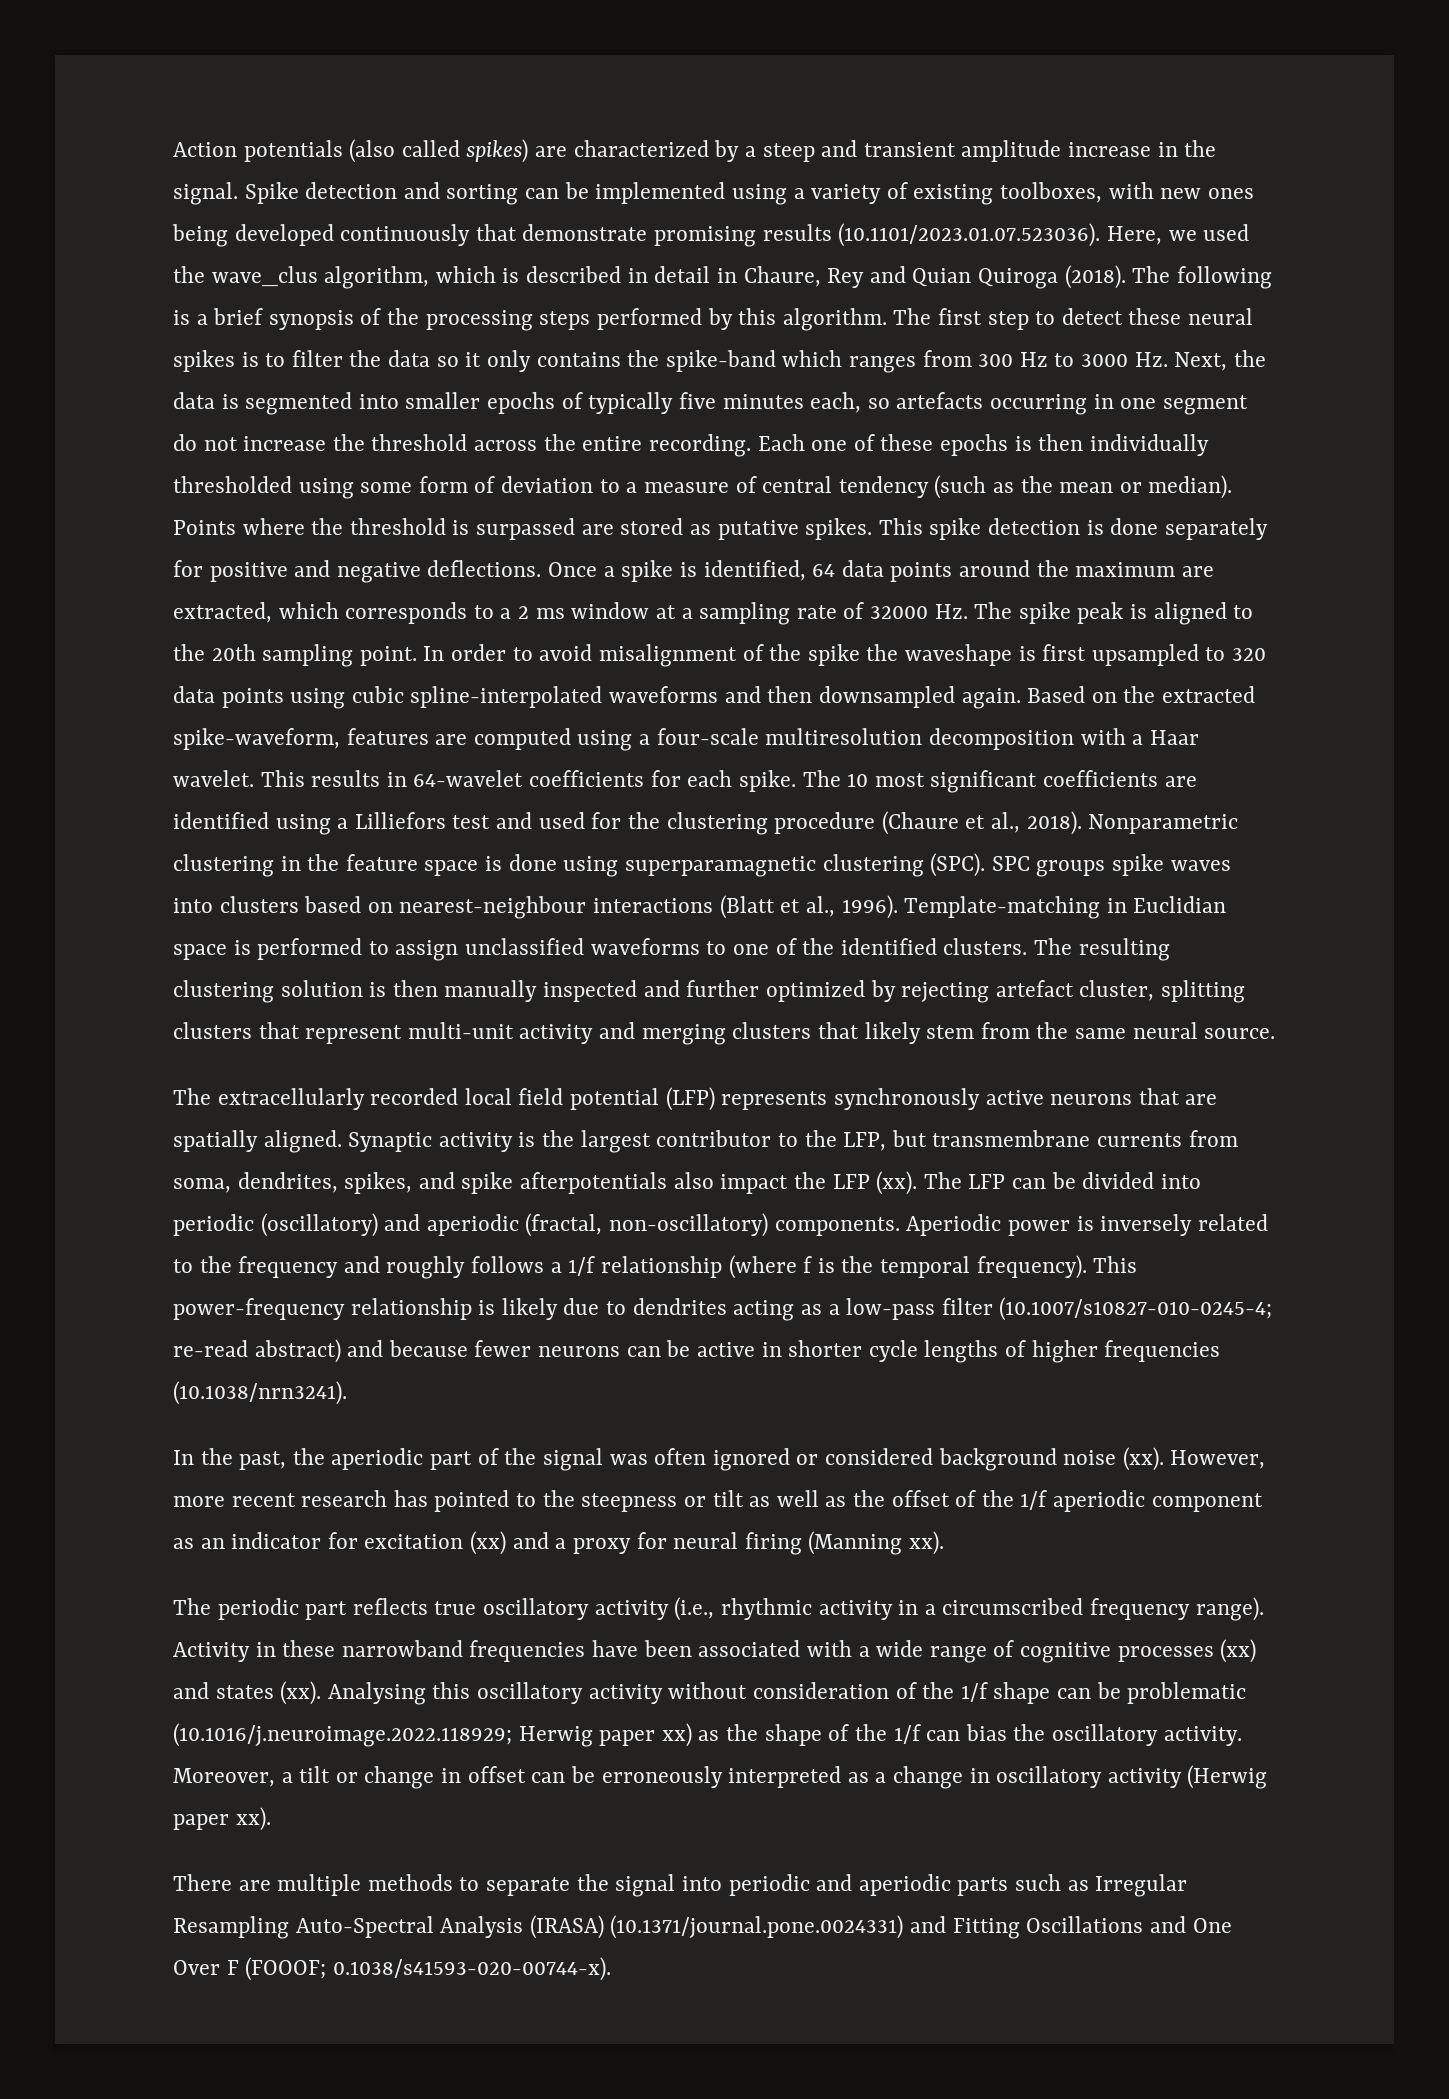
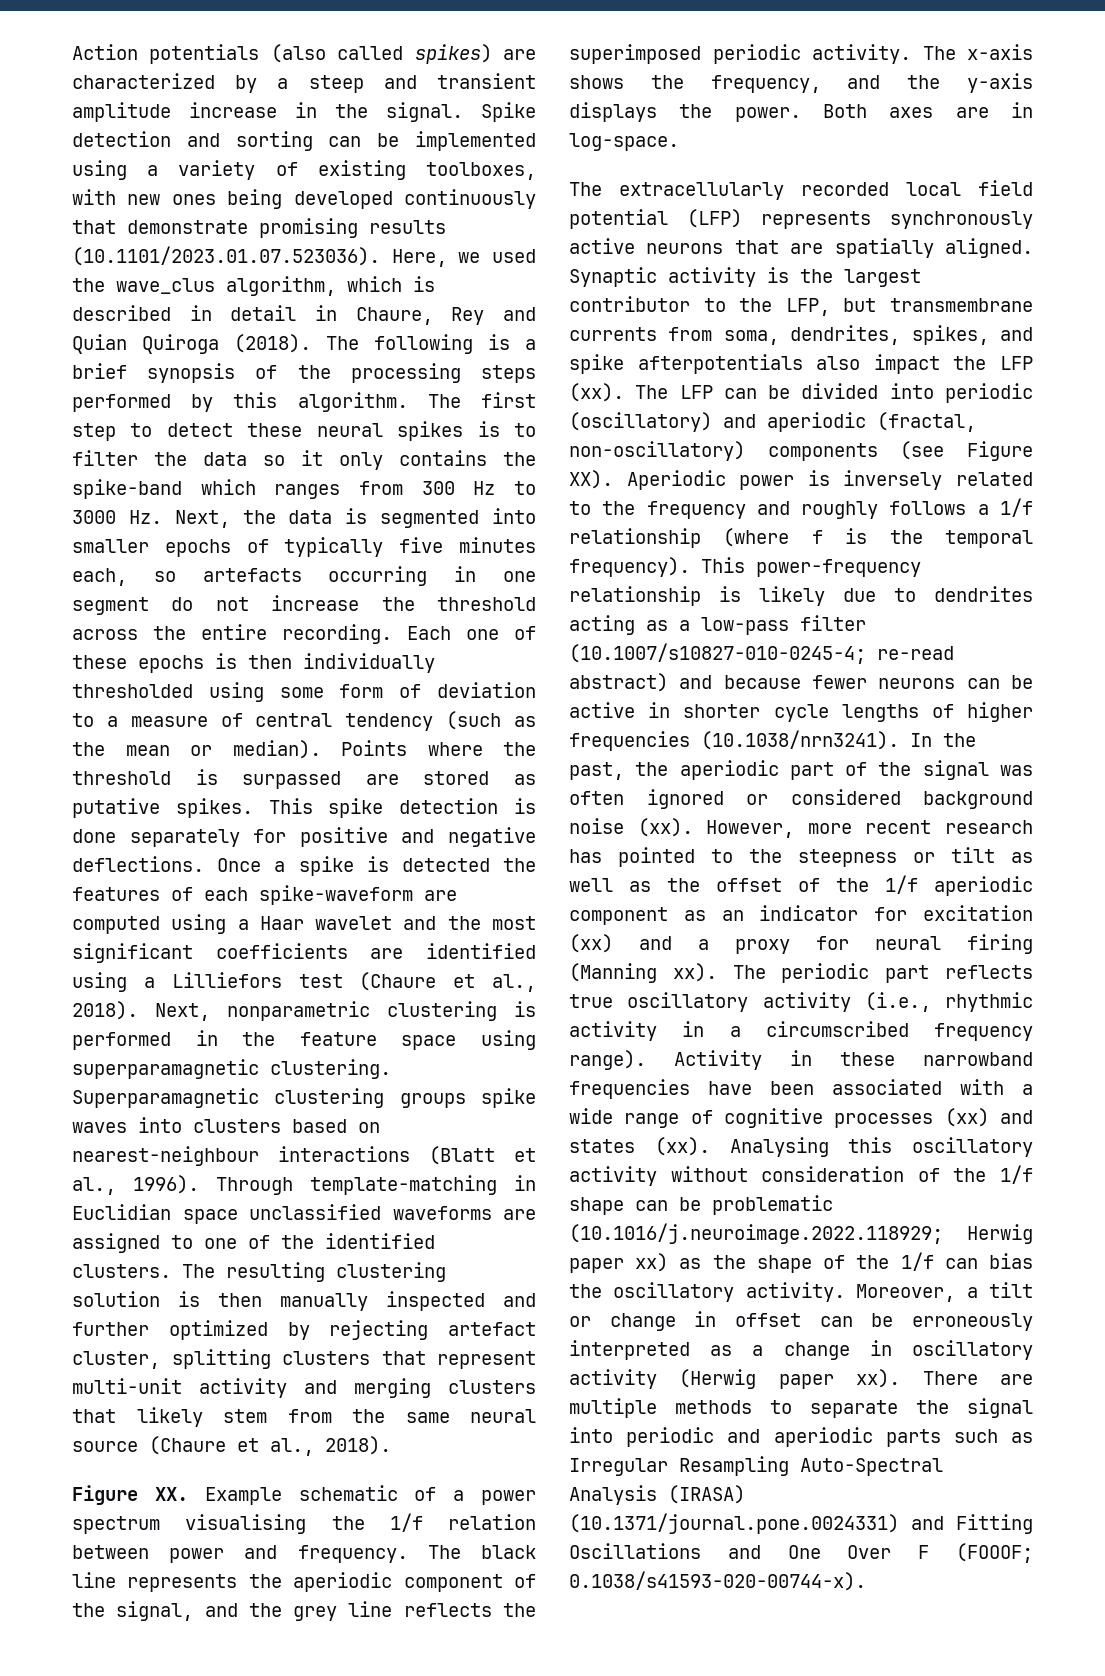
[703,560,1214,582] [173,602,1254,625] [173,644,1267,667] [173,686,1255,709] [173,728,1199,751] [173,770,869,792] identified, 64 data points around the maximum are extracted, which corresponds to a 2 ms window at a sampling rate of 32000 Hz. The spike peak is aligned to the 20th sampling point. In order to avoid misalignment of the spike the waveshape is first upsampled to 320 data points using cubic spline-interpolated waveforms and then downsampled again. Based on the extracted spike-waveform, features are computed using a four-scale multiresolution decomposition with a Haar wavelet. This results in 64-wavelet coefficients for each spike. The 10 -> [401,858,536,872] [72,885,457,905] [72,914,481,934] detected the features of each spike-waveform are computed using a Haar wavelet and the
[496,811,1239,835] [173,853,1030,877] and used for the clustering procedure (Chaure et al., 2018). Nonparametric clustering in the feature space is done using superparamagnetic clustering (SPC). SPC -> [359,972,536,992] [72,1001,536,1021] [72,1030,536,1050] [72,1059,391,1079] [72,1088,385,1108] (Chaure et al., 2018). Next, nonparametric clustering is performed in the feature space using superparamagnetic clustering. Superparamagnetic clustering
[904,896,1101,919] Template-matching -> [216,1175,497,1195] Through template-matching
[233,938,700,961] is performed to assign unclassified waveforms -> [249,1204,536,1220] [72,1233,160,1253] unclassified waveforms are assigned
[1204,1028,1276,1039] source. -> [72,1436,391,1456] [72,1485,536,1505] [72,1513,536,1534] [72,1545,536,1563] [72,1572,536,1592] [72,1601,536,1621] [569,44,1033,64] [569,73,1033,93] [569,102,1033,122] [569,133,679,151] source (Chaure et al., 2018). // Figure XX. Example schematic of a power spectrum visualising the 1/f relation between power and frequency. The black line represents the aperiodic component of the signal, and the grey line reflects the superimposed periodic activity. The x-axis shows the frequency, and the y-axis displays the power. Both axes are in log-space.
[774,1217,900,1236] components. -> [767,441,1033,461] [569,470,613,489] components (see Figure XX).
(347, 1393) // -> (899, 740) none
(944, 1543) // -> (717, 972) none
(271, 1819) // -> (901, 1378) none

